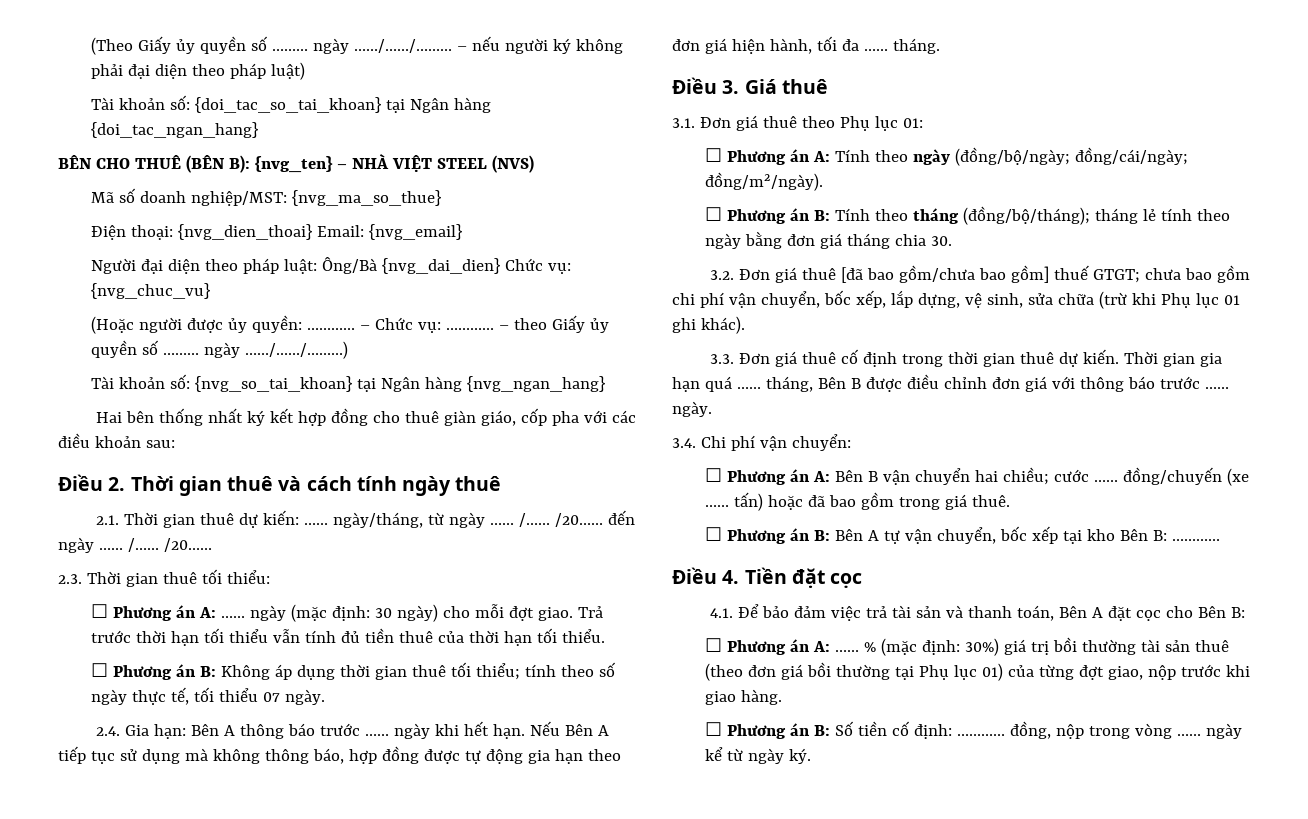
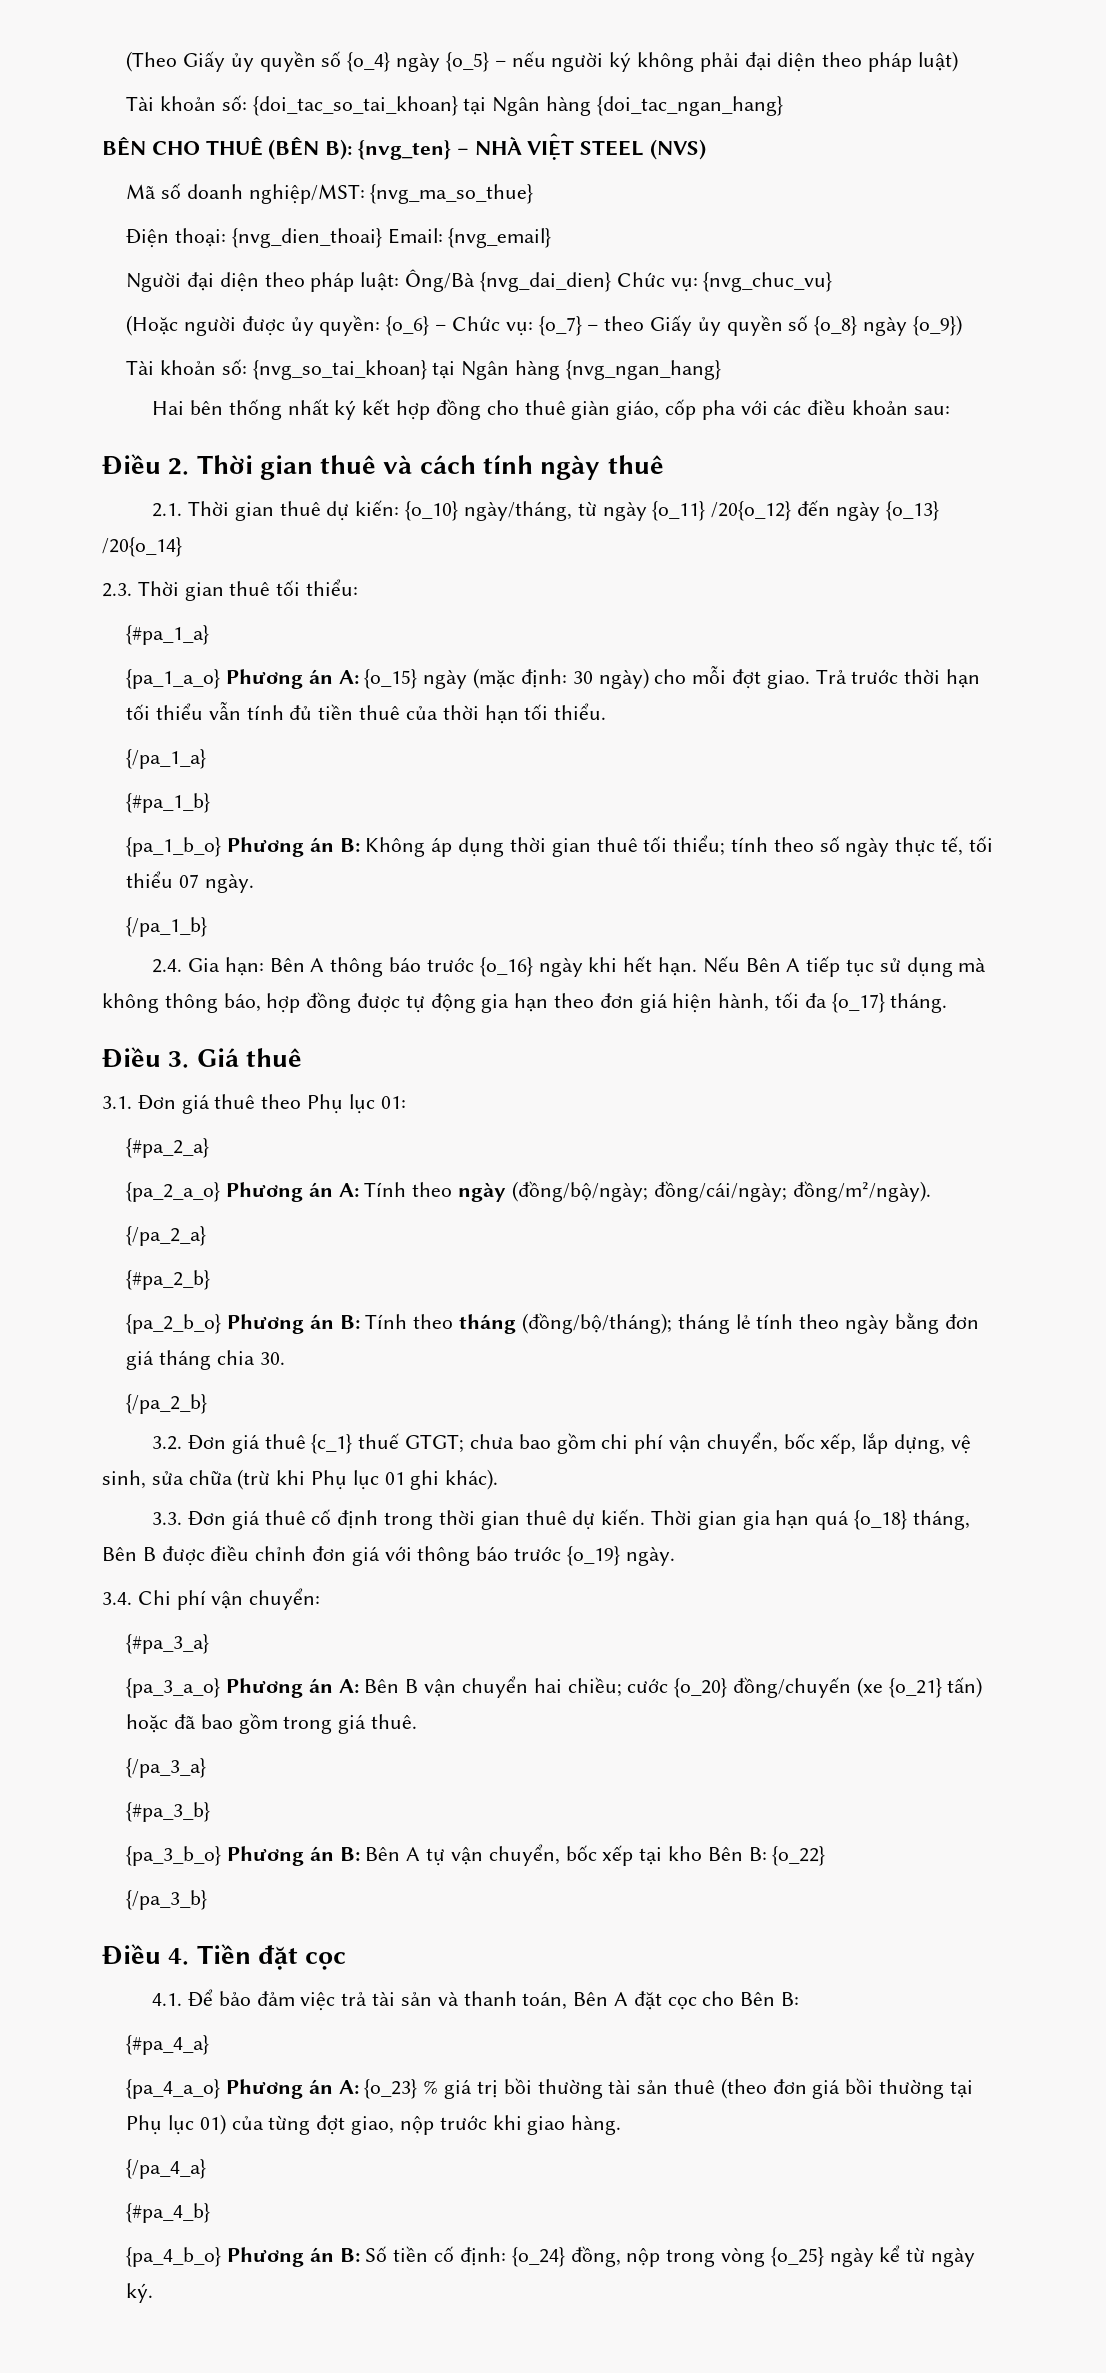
[272,38,453,54] ……… ngày ……/……/……… -> [347,52,489,72] {o_4} ngày {o_5}
[307,328,356,330] ………… -> [386,316,430,336] {o_6}
[445,328,494,330] ………… -> [538,316,582,336] {o_7}
[163,341,349,359] ……… ngày ……/……/………) -> [814,315,962,336] {o_8} ngày {o_9})
[303,523,328,525] …… -> [405,501,459,521] {o_10}
[489,510,635,527] [58,537,212,553] …… /…… /20…… đến ngày …… /…… /20…… -> [652,500,939,521] [102,537,182,557] {o_11} /20{o_12} đến ngày {o_13} /20{o_14}
[91,604,246,621] ☐ Phương án A: …… -> [126,625,210,645] [126,669,418,689] {#pa_1_a} // {pa_1_a_o} Phương án A: {o_15}
[91,663,109,677] ☐ -> [126,749,207,769] [126,793,211,813] [126,837,222,857] {/pa_1_a} // {#pa_1_b} // {pa_1_b_o}
(326, 697) none -> [126,917,208,937] // {/pa_1_b}
[364,734,389,736] …… -> [479,957,533,977] {o_16}
[863,49,888,51] …… -> [831,993,885,1013] {o_17}
[705,148,723,162] ☐ -> [126,1138,210,1158] [126,1182,221,1202] {#pa_2_a} // {pa_2_a_o}
[705,207,723,221] ☐ -> [126,1226,207,1246] [126,1270,211,1290] [126,1314,222,1334] {/pa_2_a} // {#pa_2_b} // {pa_2_b_o}
(953, 241) none -> [126,1394,208,1414] // {/pa_2_b}
[840,265,1049,283] [đã bao gồm/chưa bao gồm] -> [311,1434,353,1454] {c_1}
[736,387,761,389] …… -> [853,1510,907,1530] {o_18}
[1204,387,1229,389] …… -> [566,1546,620,1566] {o_19}
[705,468,723,482] ☐ -> [126,1634,210,1654] [126,1678,221,1698] {#pa_3_a} // {pa_3_a_o}
[1093,480,1118,482] …… -> [674,1678,728,1698] {o_20}
[705,505,730,507] …… -> [888,1678,942,1698] {o_21}
[705,527,723,541] ☐ -> [126,1758,207,1778] [126,1802,211,1822] [126,1846,222,1866] {/pa_3_a} // {#pa_3_b} // {pa_3_b_o}
[1171,539,1220,541] ………… -> [772,1846,826,1866] [126,1890,208,1910] {o_22} // {/pa_3_b}
[705,638,999,656] ☐ Phương án A: …… % (mặc định: 30%) -> [126,2035,210,2055] [126,2079,439,2099] {#pa_4_a} // {pa_4_a_o} Phương án A: {o_23} %
[705,722,723,736] ☐ -> [126,2159,207,2179] [126,2203,211,2223] [126,2247,222,2267] {/pa_4_a} // {#pa_4_b} // {pa_4_b_o}
[956,734,1005,736] ………… -> [511,2247,565,2267] {o_24}
[1176,734,1201,736] …… -> [770,2247,824,2267] {o_25}

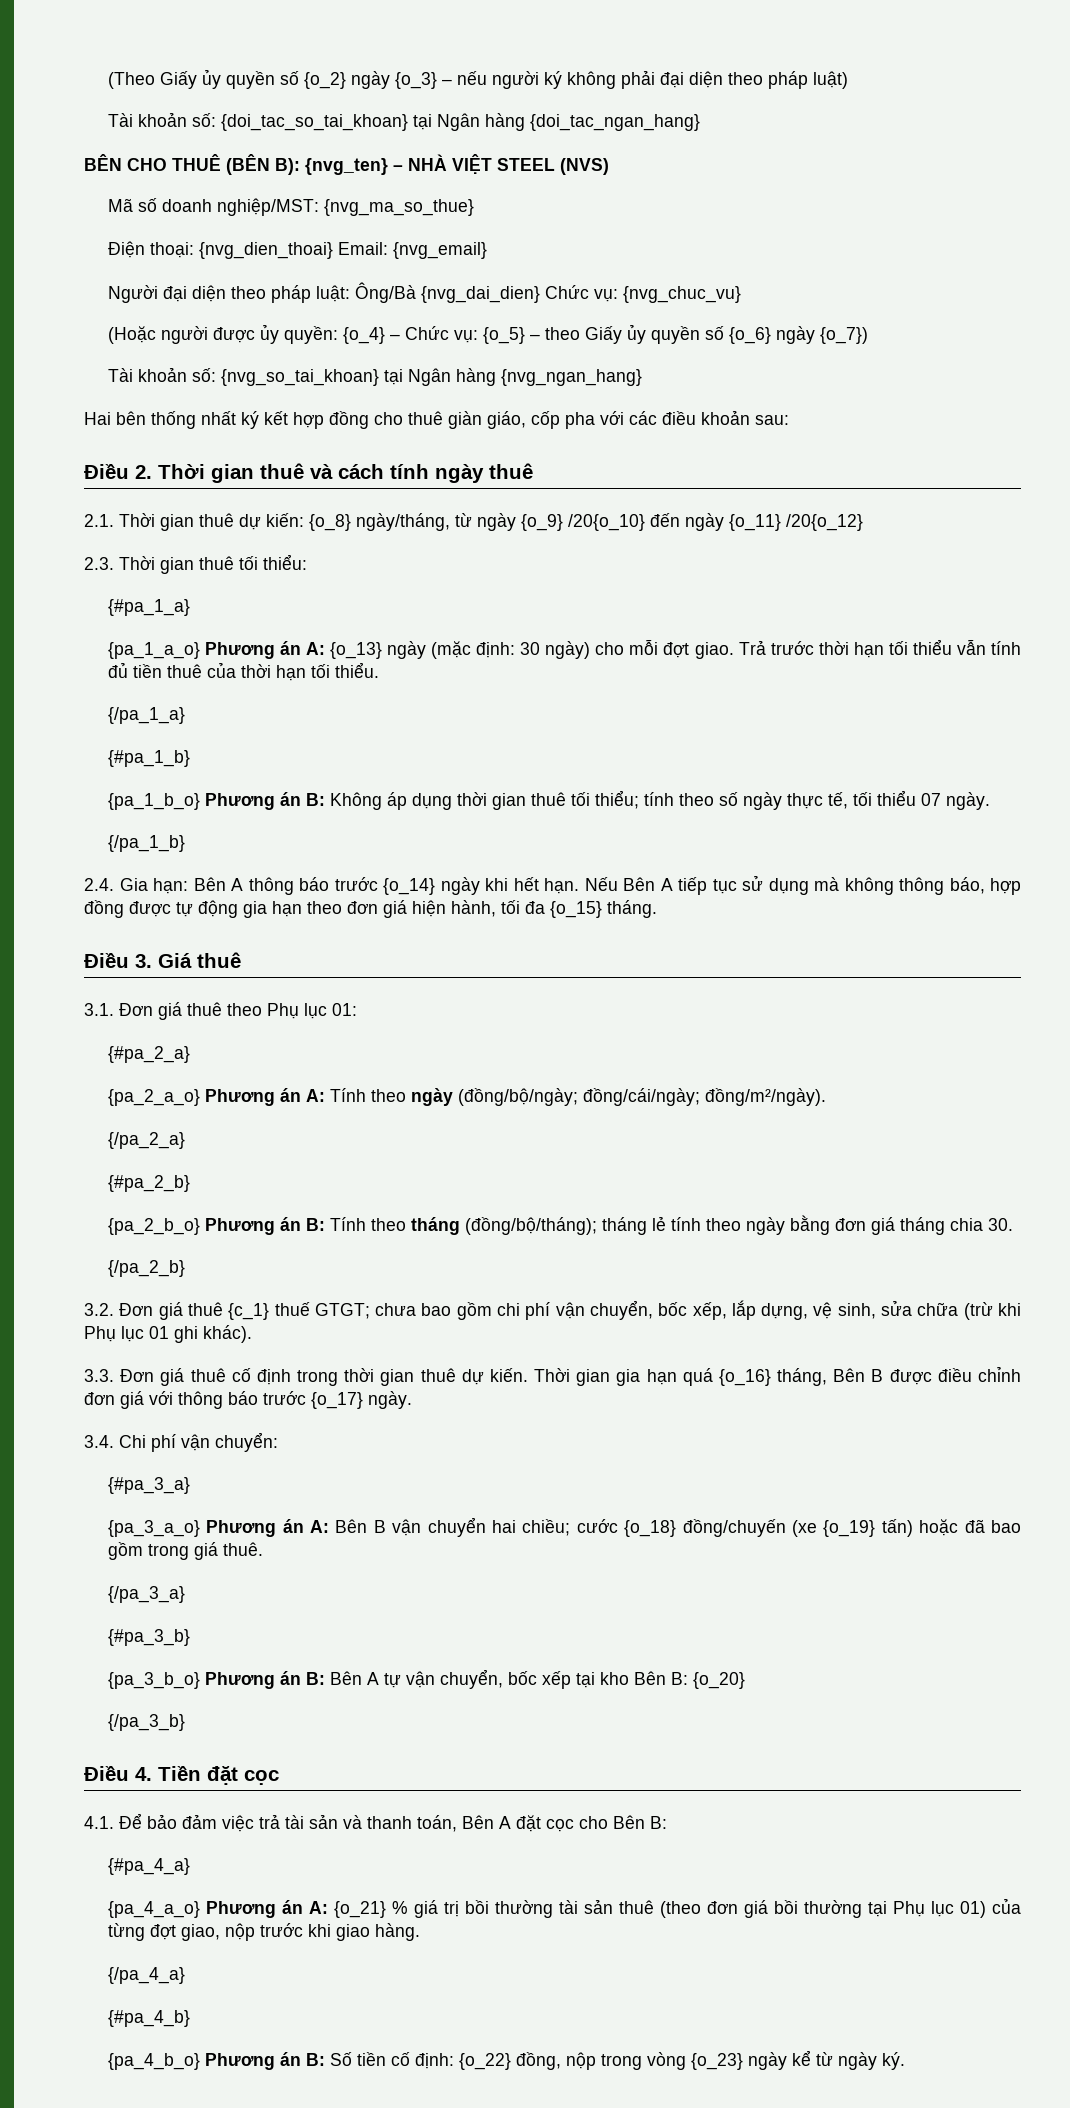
[347,52,489,72] {o_4} ngày {o_5} -> [303,71,437,89] {o_2} ngày {o_3}
[386,316,430,336] {o_6} -> [342,327,385,344] {o_4}
[538,316,582,336] {o_7} -> [482,327,525,344] {o_5}
[814,315,962,336] {o_8} ngày {o_9}) -> [728,326,868,344] {o_6} ngày {o_7})
[405,501,459,521] {o_10} -> [309,514,351,531] {o_8}
[652,500,939,521] [102,537,182,557] {o_11} /20{o_12} đến ngày {o_13} /20{o_14} -> [521,513,863,531] {o_9} /20{o_10} đến ngày {o_11} /20{o_12}
[364,669,418,689] {o_15} -> [329,642,382,659] {o_13}
[479,957,533,977] {o_16} -> [383,878,435,895] {o_14}
[831,993,885,1013] {o_17} -> [550,901,602,918] {o_15}
[853,1510,907,1530] {o_18} -> [718,1369,771,1386] {o_16}
[566,1546,620,1566] {o_19} -> [311,1392,363,1409] {o_17}
[674,1678,728,1698] {o_20} -> [624,1520,677,1537] {o_18}
[888,1678,942,1698] {o_21} -> [823,1520,876,1537] {o_19}
[772,1846,826,1866] {o_22} -> [692,1672,745,1689] {o_20}
[364,2079,418,2099] {o_23} -> [333,1901,386,1918] {o_21}
[511,2247,565,2267] {o_24} -> [458,2053,511,2070] {o_22}
[770,2247,824,2267] {o_25} -> [690,2053,743,2070] {o_23}

